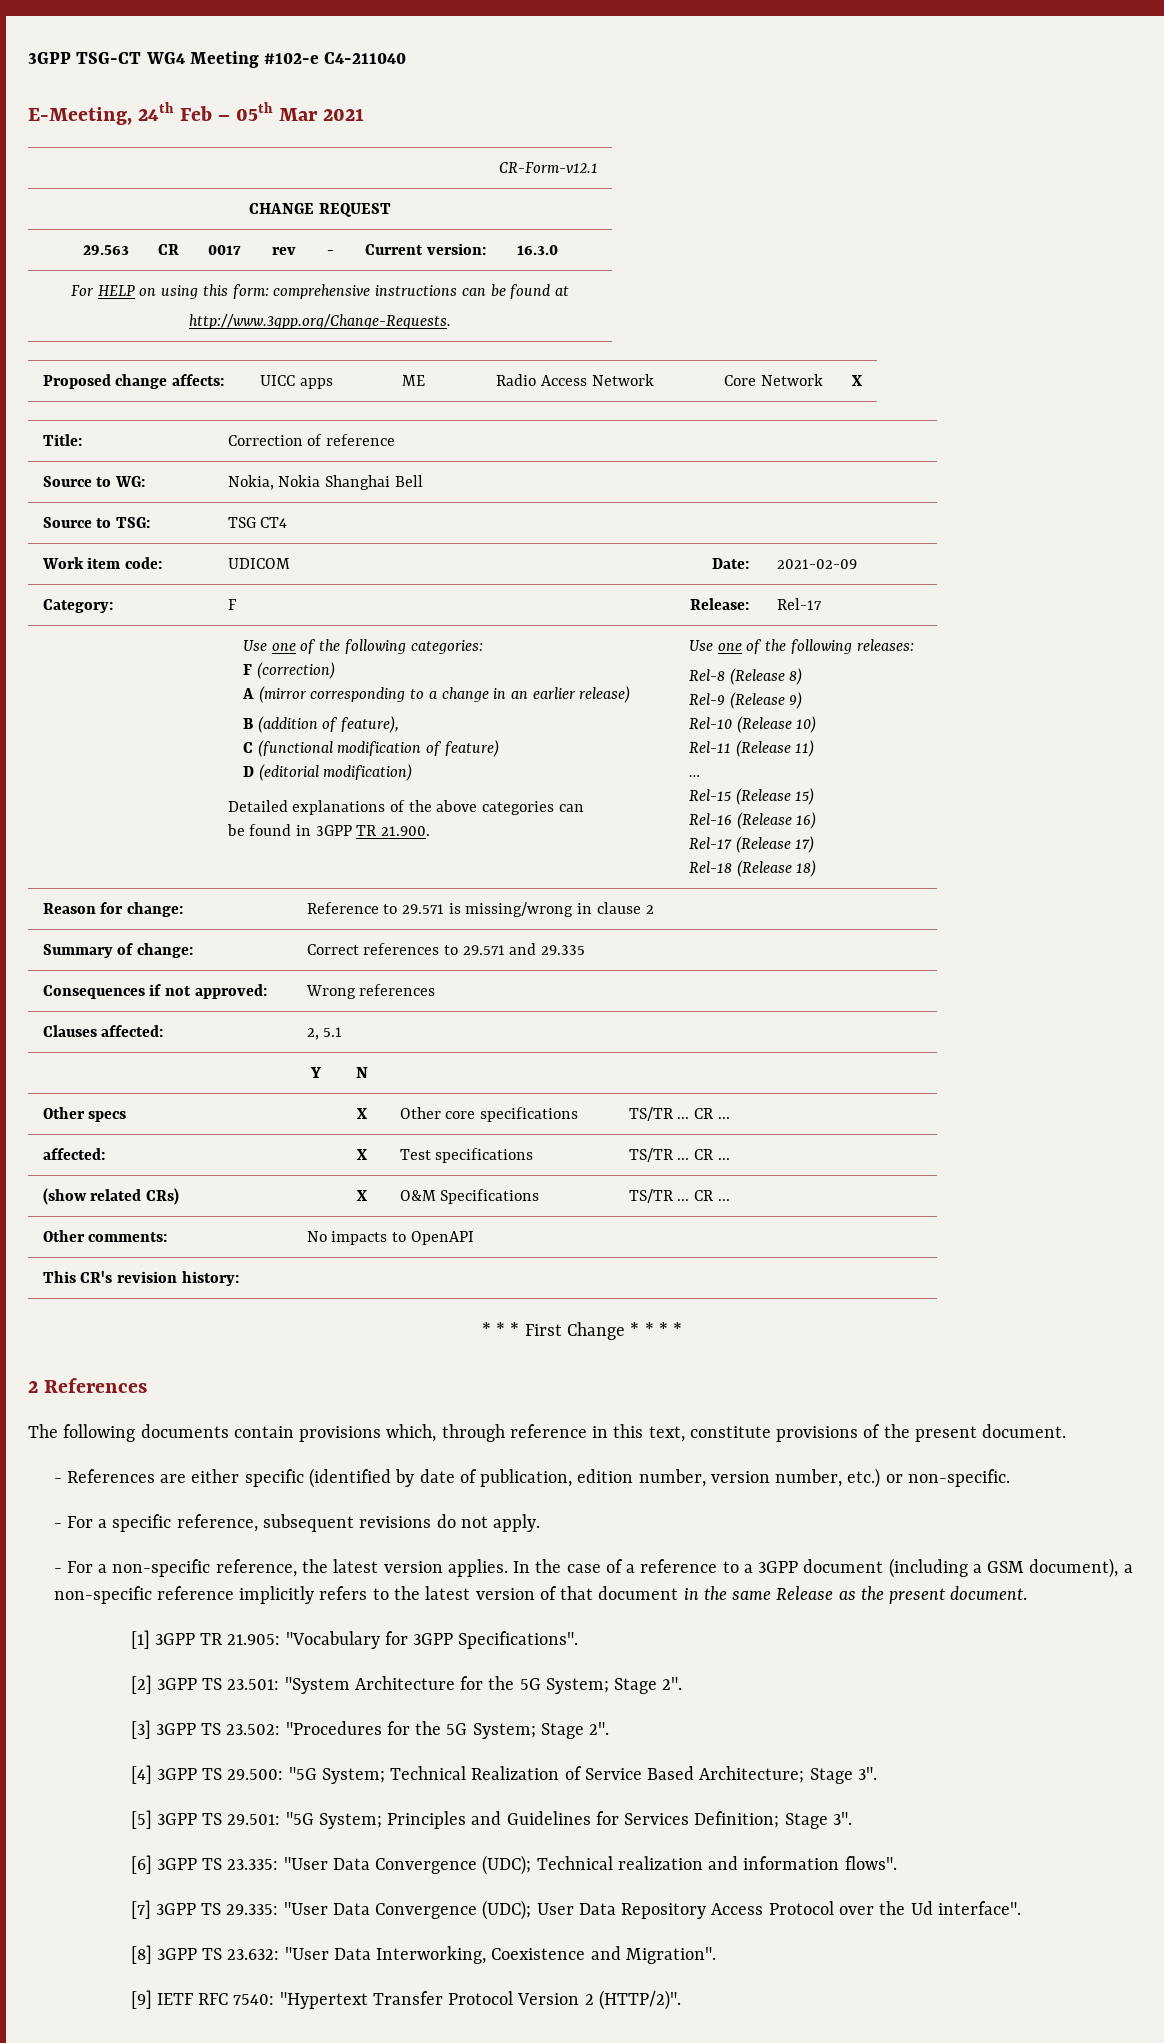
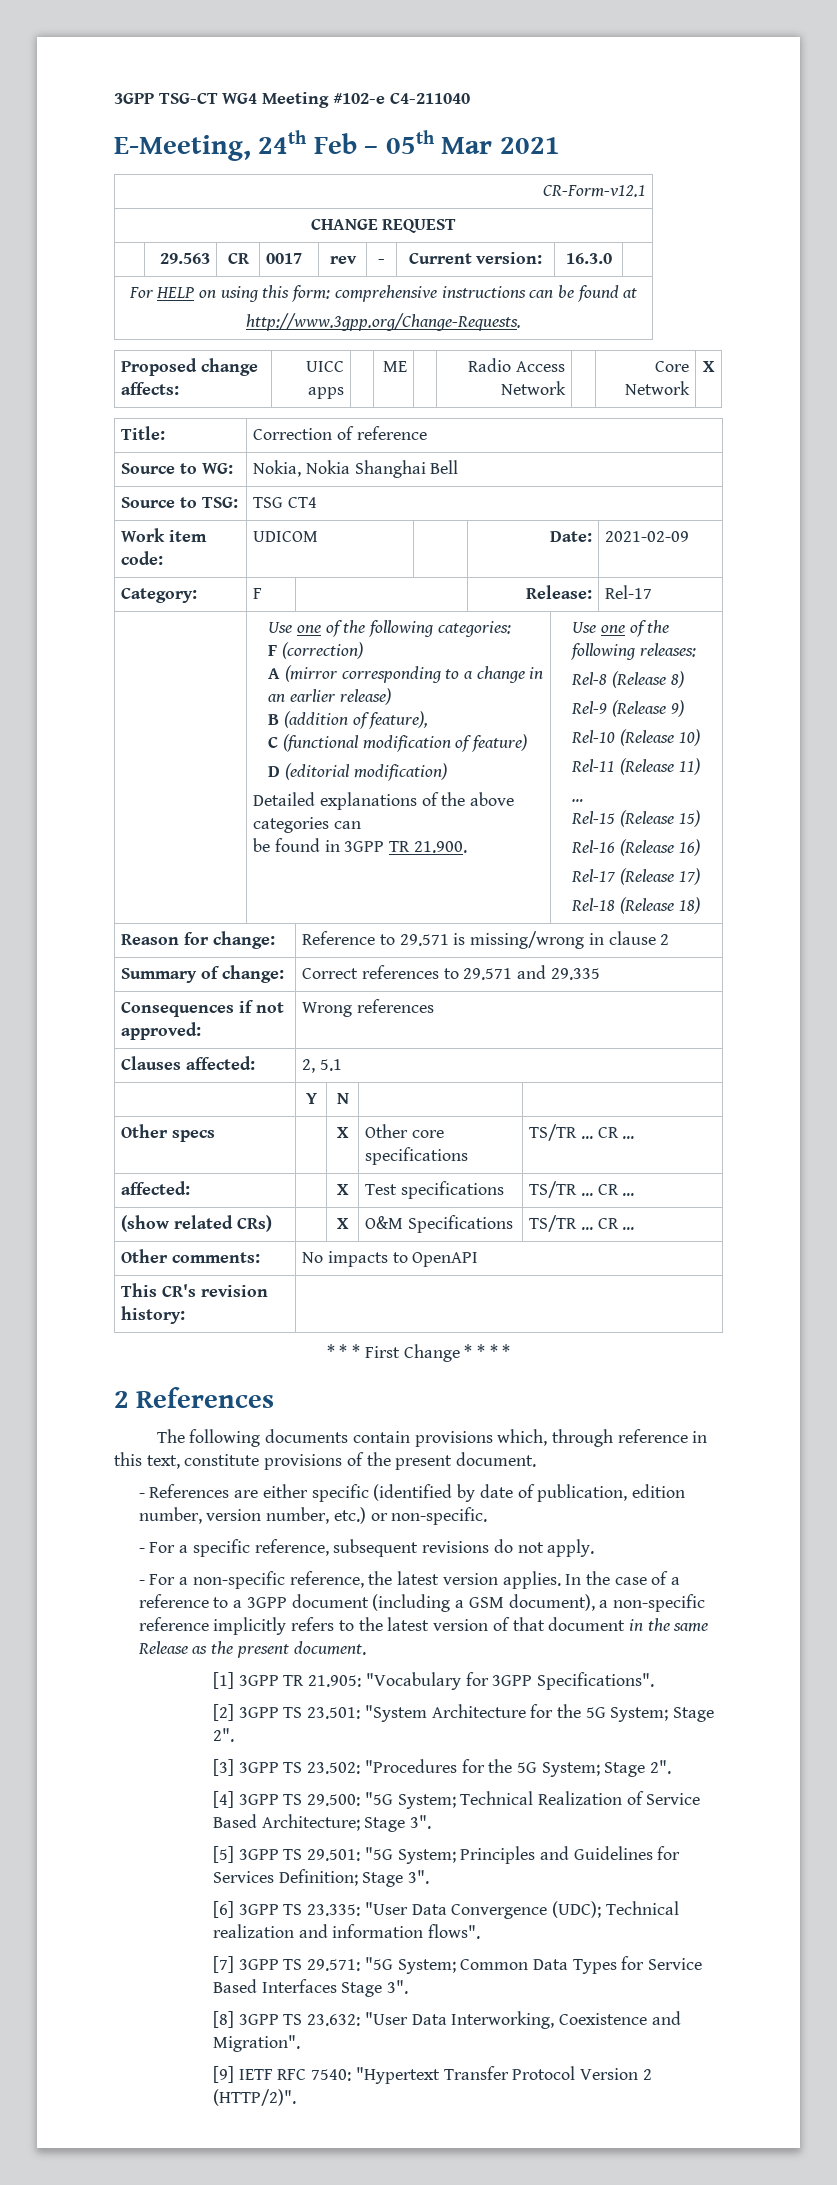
[226,1900,1021,1920] 29.335: "User Data Convergence (UDC); User Data Repository Access Protocol over the Ud interface". -> [307,1956,703,1974] [212,1979,409,1997] 29.571: "5G System; Common Data Types for Service Based Interfaces Stage 3".

